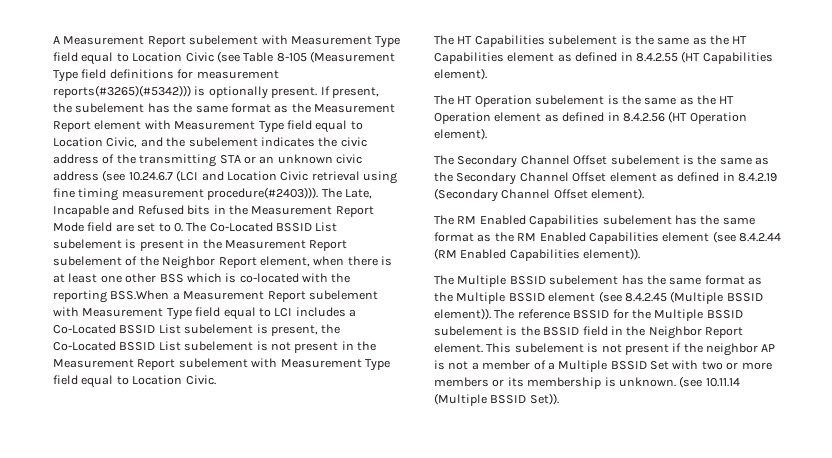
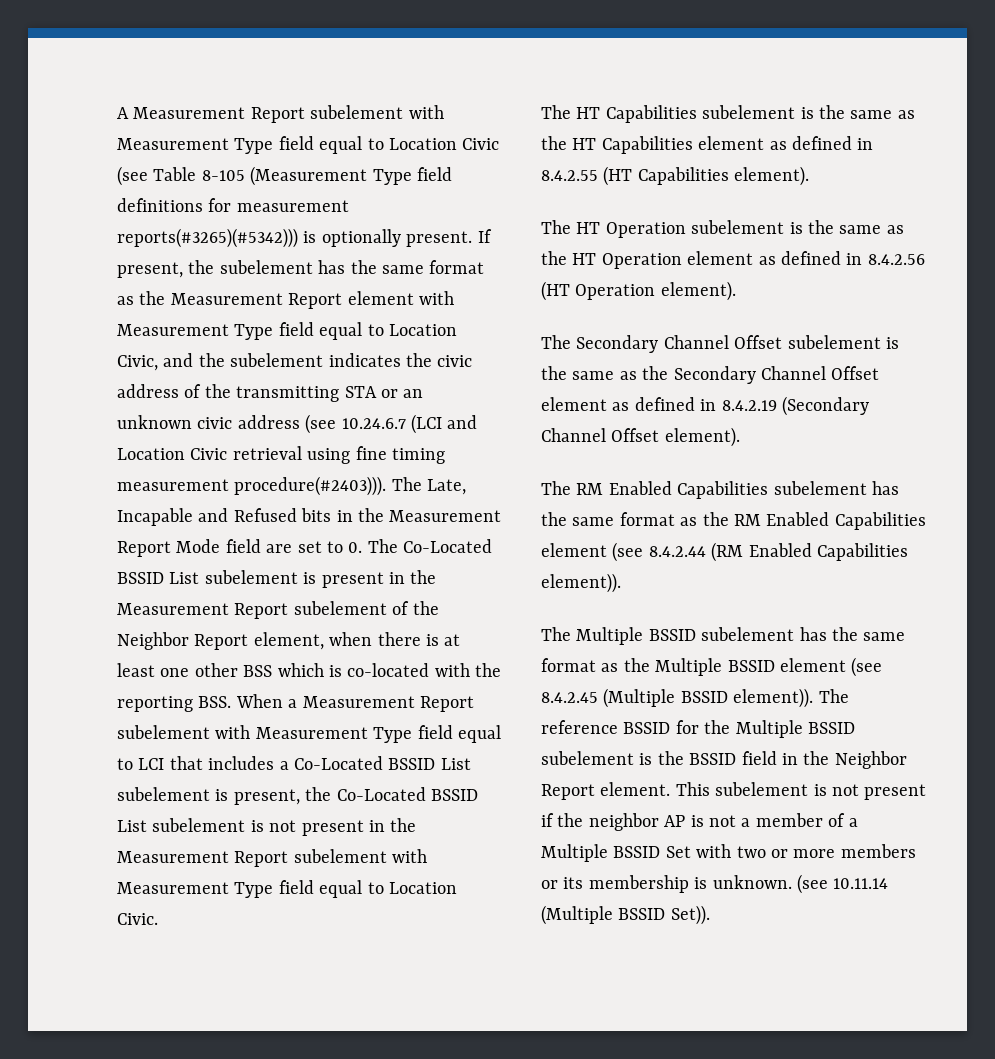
[110,290,170,300] BSS.When -> [198,694,283,708] BSS. When
(293, 312) none -> [169,756,203,770] that

